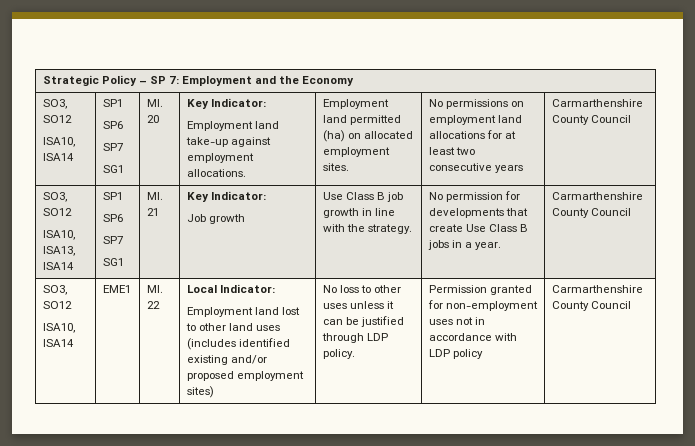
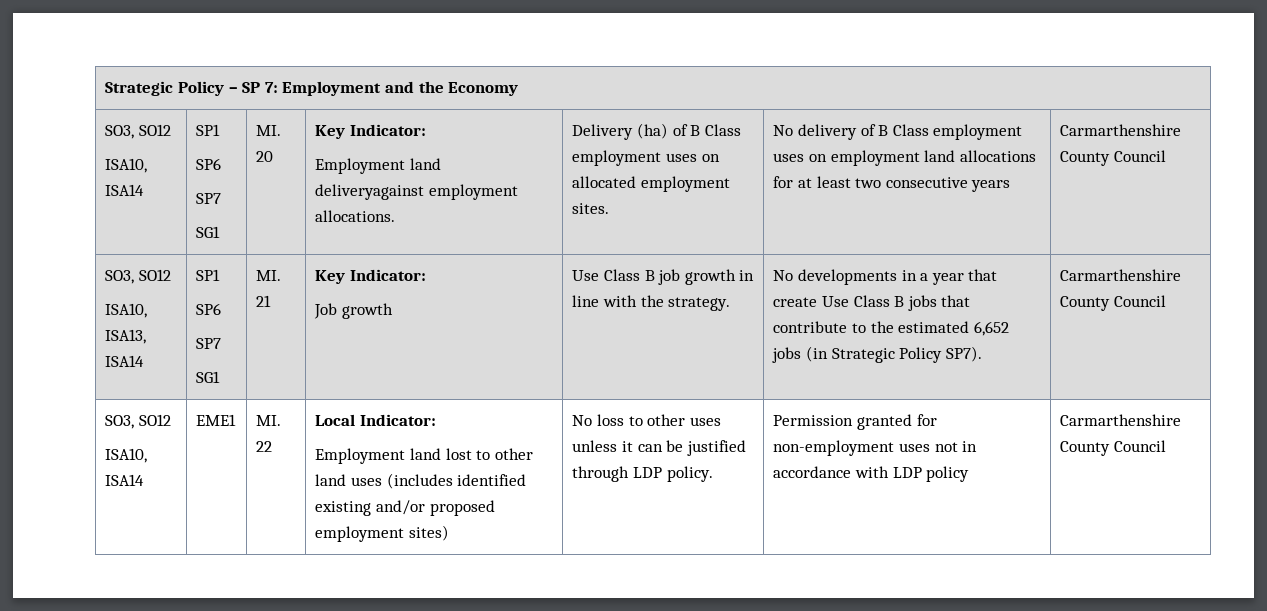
[185,137,271,147] take-up against -> [315,184,425,200] deliveryagainst
[322,99,389,109] [322,115,401,125] [322,130,345,142] Employment land permitted (ha) -> [572,123,741,140] [572,150,697,166] Delivery (ha) of B Class employment uses
[445,99,508,109] permissions -> [797,124,1023,140] [773,153,805,162] delivery of B Class employment uses
[445,191,520,202] [428,208,504,218] permission for developments -> [797,269,964,285] developments in a year
[451,240,501,250] in a year. -> [941,295,971,307] [773,321,1009,336] [772,346,982,363] that contribute to the estimated 6,652 jobs (in Strategic Policy SP7).

